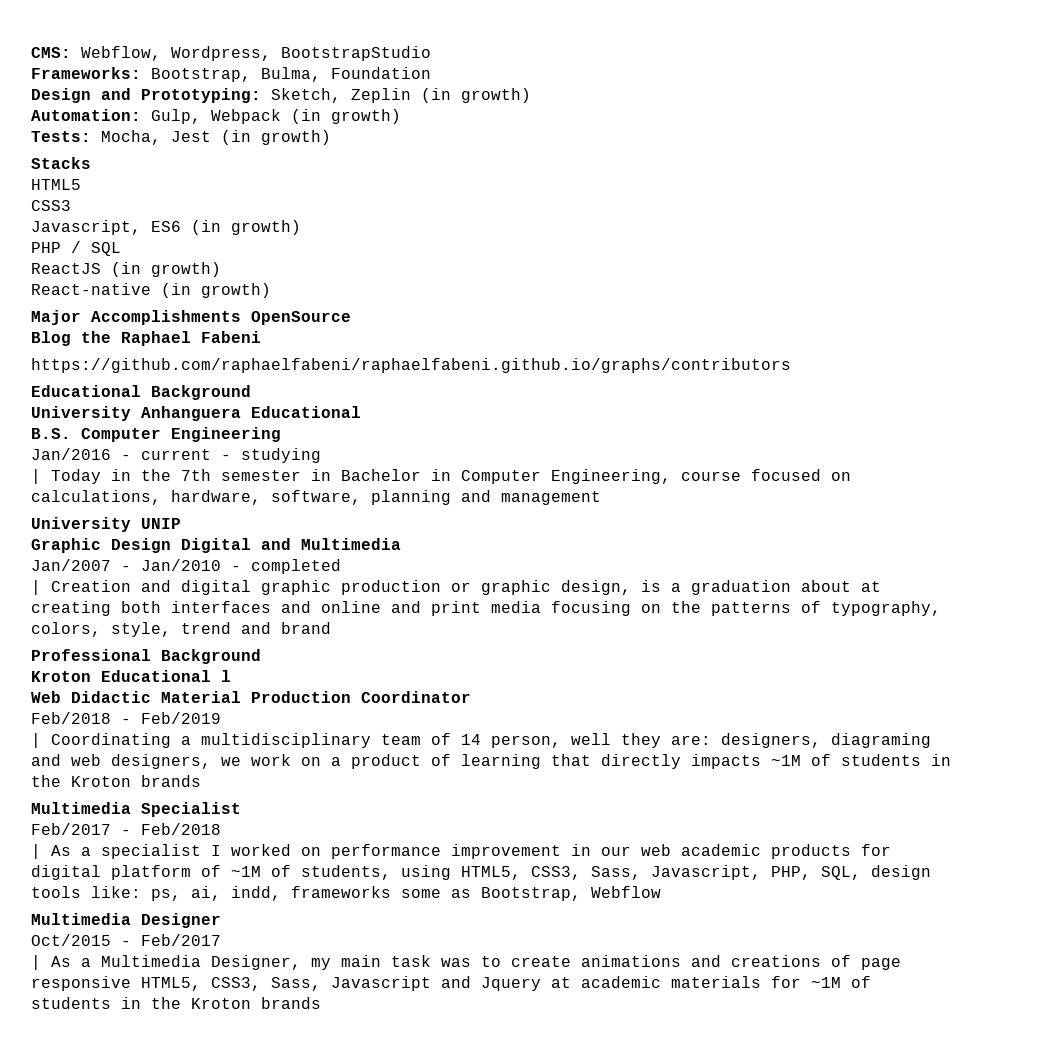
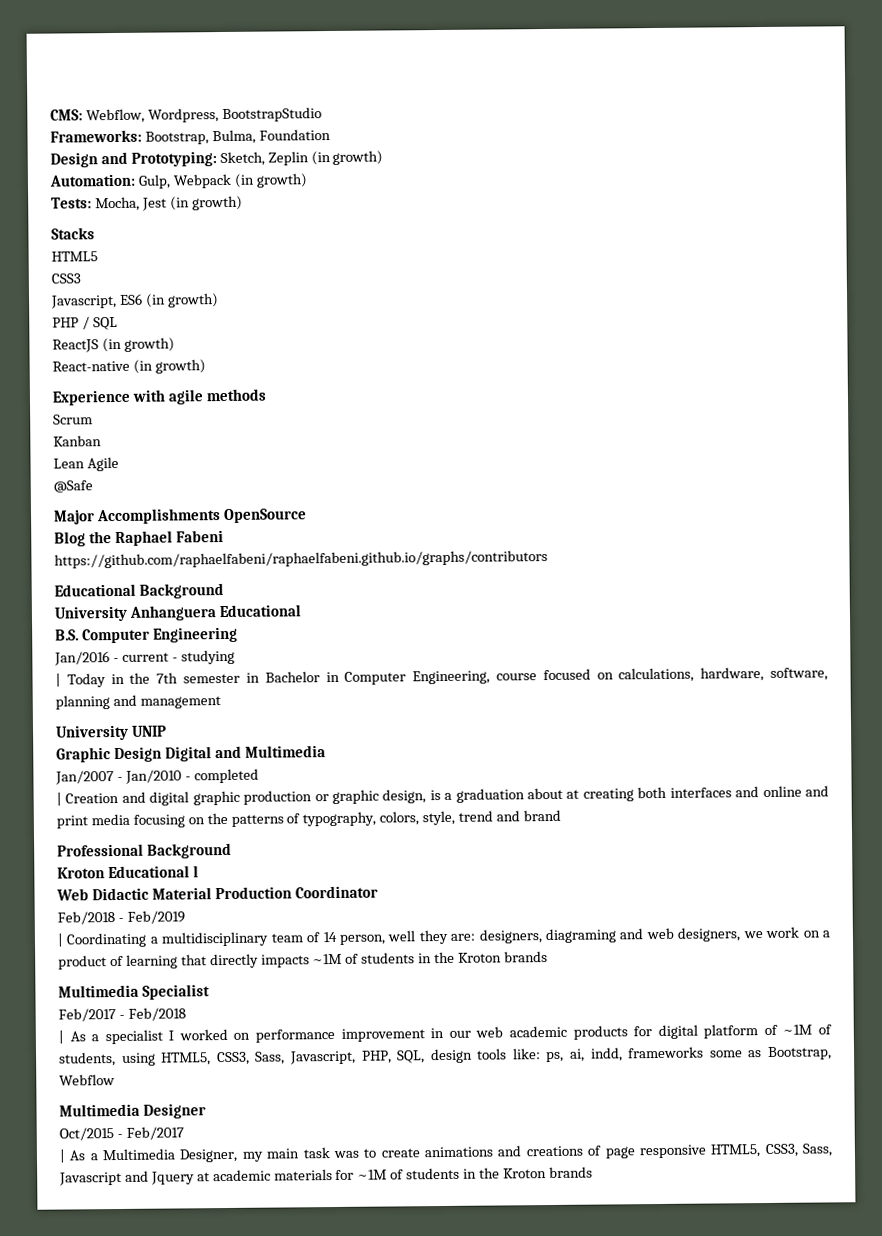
(271, 290) none -> [52,388,266,406] [53,414,93,425] [53,435,102,447] [53,456,119,472] [53,480,93,493] // Experience with agile methods // Scrum // Kanban // Lean Agile // @Safe

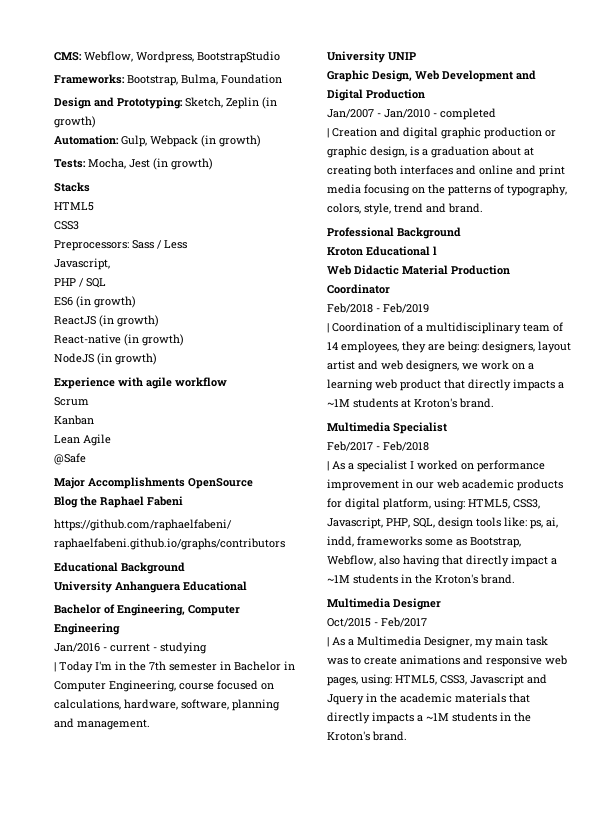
[51,293,219,309] Javascript, ES6 (in growth) -> [54,240,187,251] [54,258,110,270] Preprocessors: Sass / Less // Javascript,
(118, 323) none -> [54,296,136,308] // ES6 (in growth)
(206, 366) none -> [54,353,157,365] // NodeJS (in growth)
[205,388,266,402] methods -> [175,377,227,387] workflow
[55,629,79,641] B.S. -> [54,604,185,616] Bachelor of Engineering,
(106, 680) none -> [95,661,112,670] I'm
[139,696,221,709] management -> [77,719,150,730] management.
[113,745,326,763] Design Digital and Multimedia -> [372,70,536,82] [327,89,425,101] Design, Web Development and Digital Production
[522,809,561,822] brand -> [448,203,483,213] brand.
[66,932,148,948] Coordinating -> [332,322,414,332] Coordination of
[338,928,618,945] person, well they are: designers, diagraming -> [341,341,571,353] [327,360,355,370] employees, they are being: designers, layout artist
[58,951,548,970] product of learning that directly impacts ~1M of students in the Kroton brands -> [327,379,564,391] [327,398,494,408] learning web product that directly impacts a ~1M students at Kroton's brand.
[703,1024,832,1039] [59,1051,286,1067] platform of ~1M of students, using HTML5, CSS3, Sass, -> [383,498,540,510] platform, using: HTML5, CSS3,
[59,1074,115,1086] Webflow -> [327,555,557,567] [327,574,515,584] Webflow, also having that directly impact a ~1M students in the Kroton's brand.
[525,1143,832,1159] creations of page responsive HTML5, CSS3, Sass, -> [486,655,567,667] [327,674,467,686] responsive web pages, using: HTML5, CSS3,
[196,1166,593,1182] at academic materials for ~1M of students in the Kroton brands -> [366,693,530,703] [327,712,531,724] [327,731,407,741] in the academic materials that directly impacts a ~1M students in the Kroton's brand.

